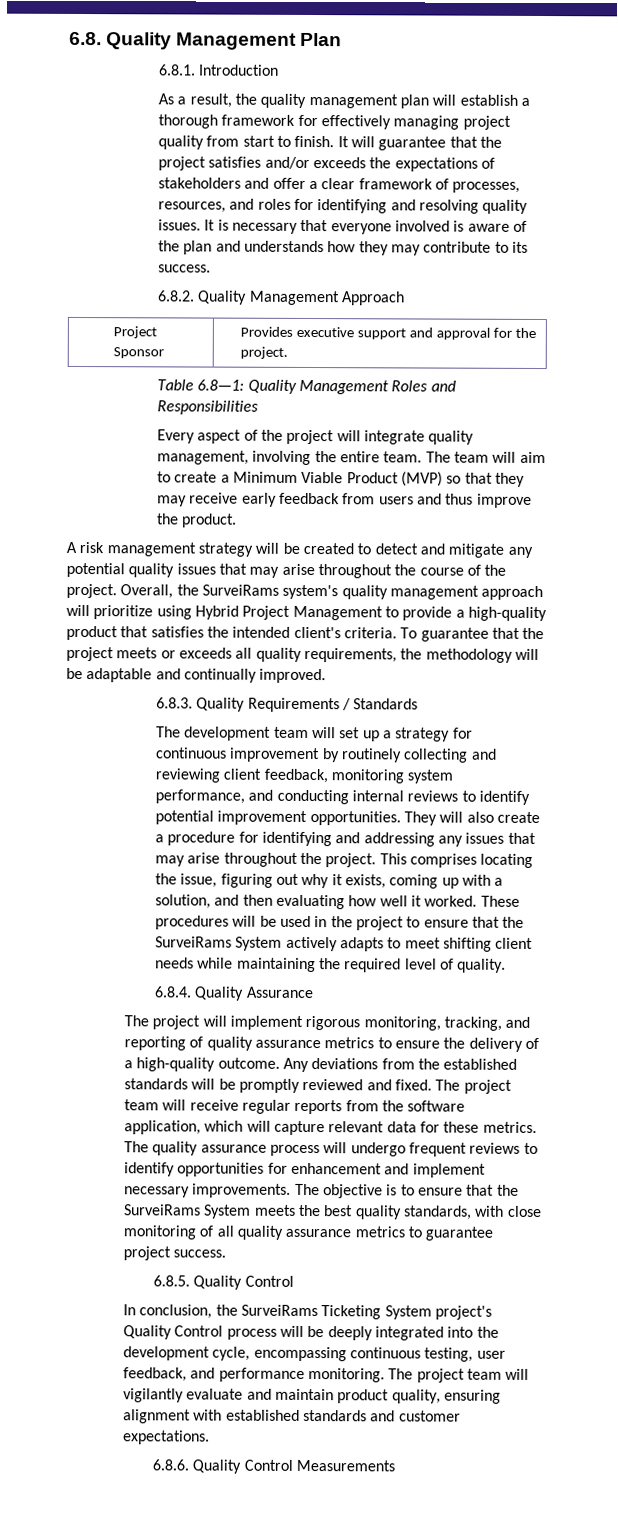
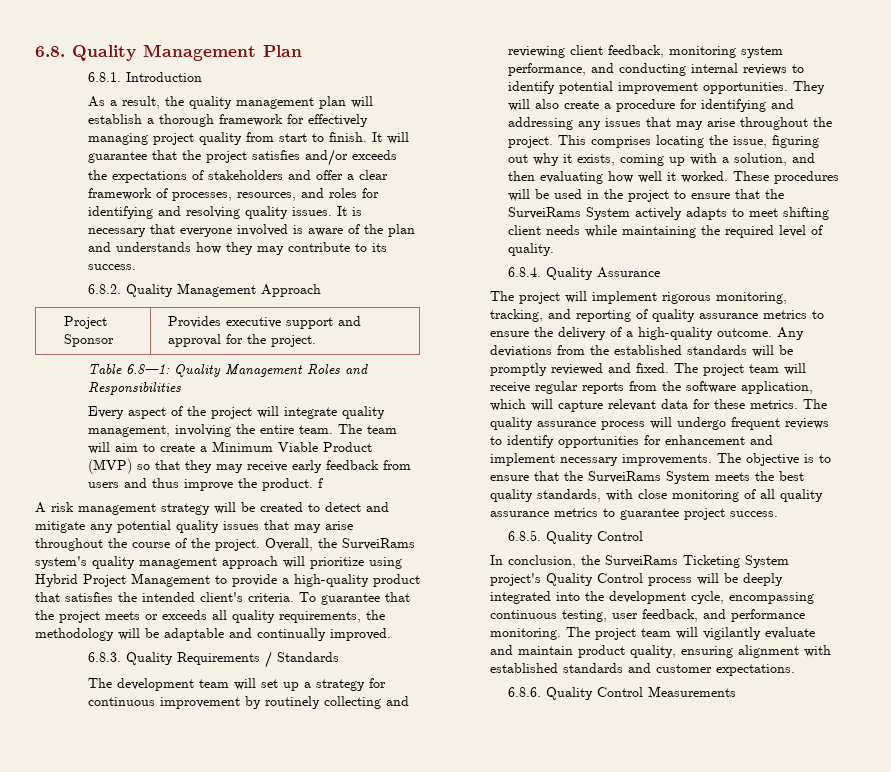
(238, 520) none -> [318,478,324,488] f

